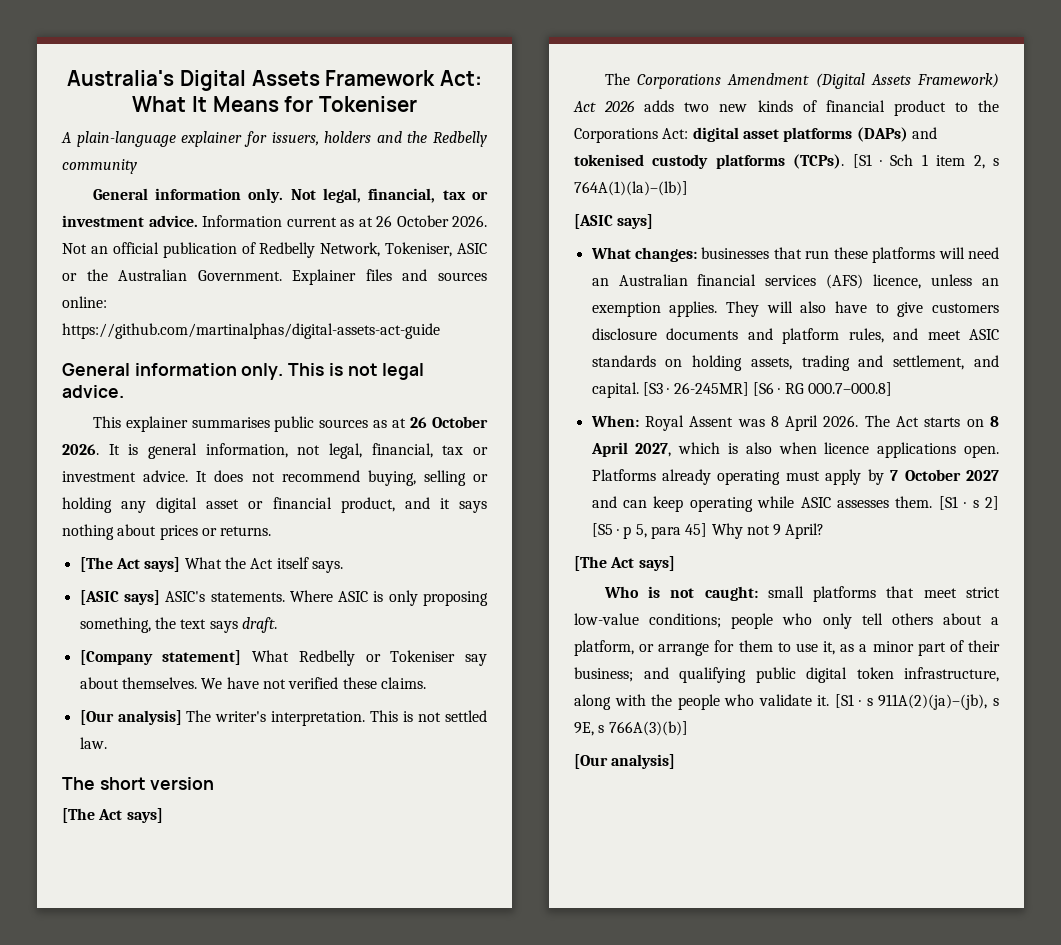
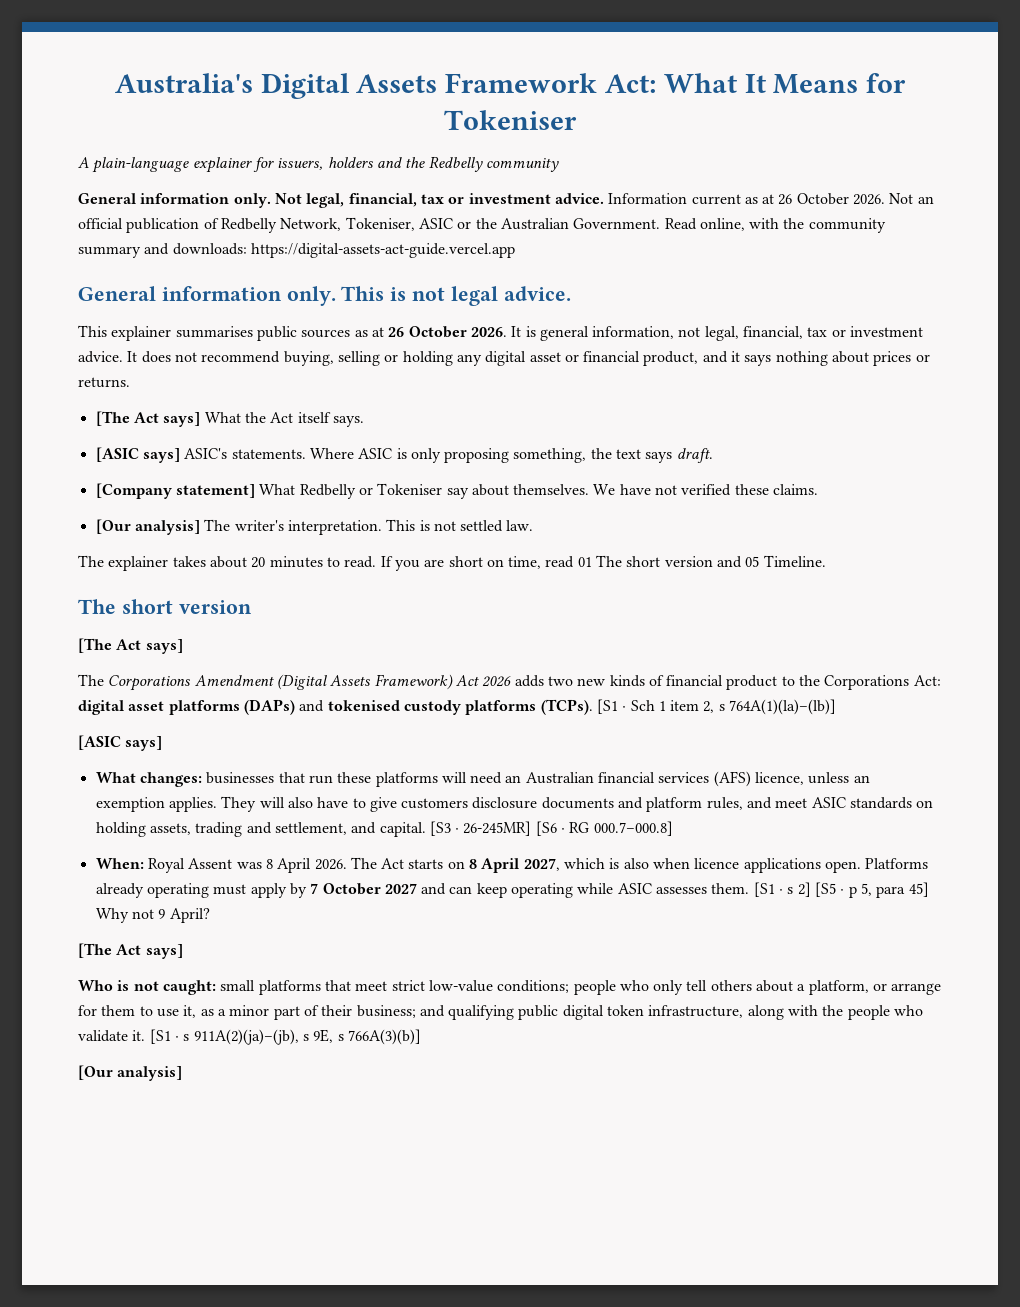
[292,269,487,285] [62,296,107,308] [62,323,440,339] Explainer files and sources online: https://github.com/martinalphas/digital-assets-act-guide -> [664,218,886,233] [78,243,515,258] Read online, with the community summary and downloads: https://digital-assets-act-guide.vercel.app
(107, 743) none -> [78,555,826,571] // The explainer takes about 20 minutes to read. If you are short on time, read 01 The short version and 05 Timeline.

